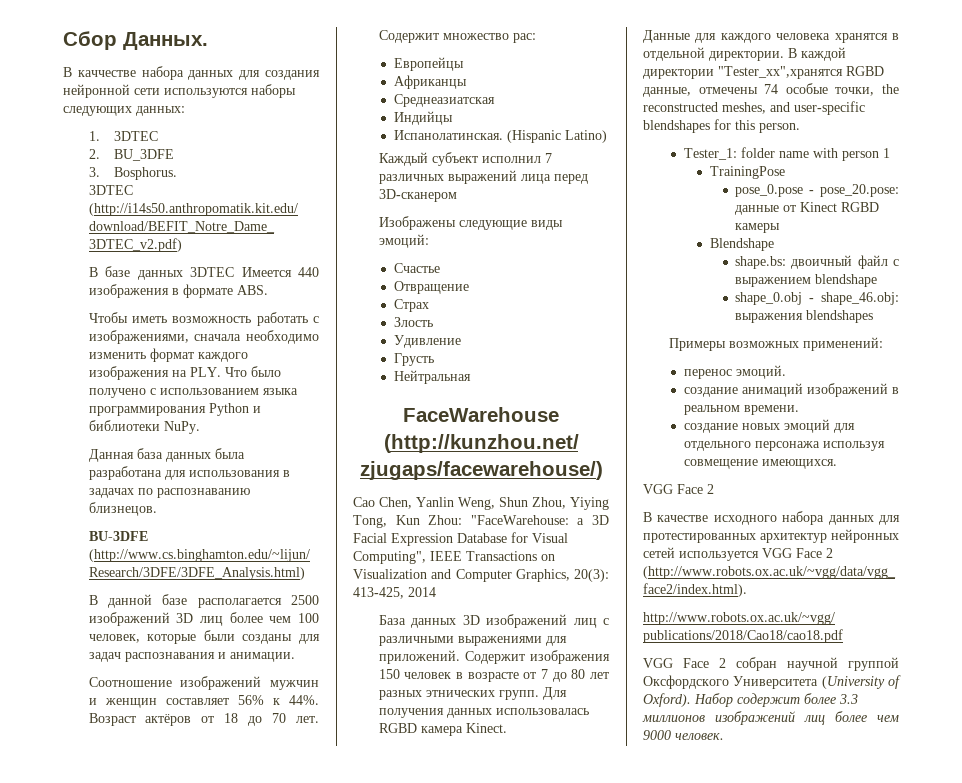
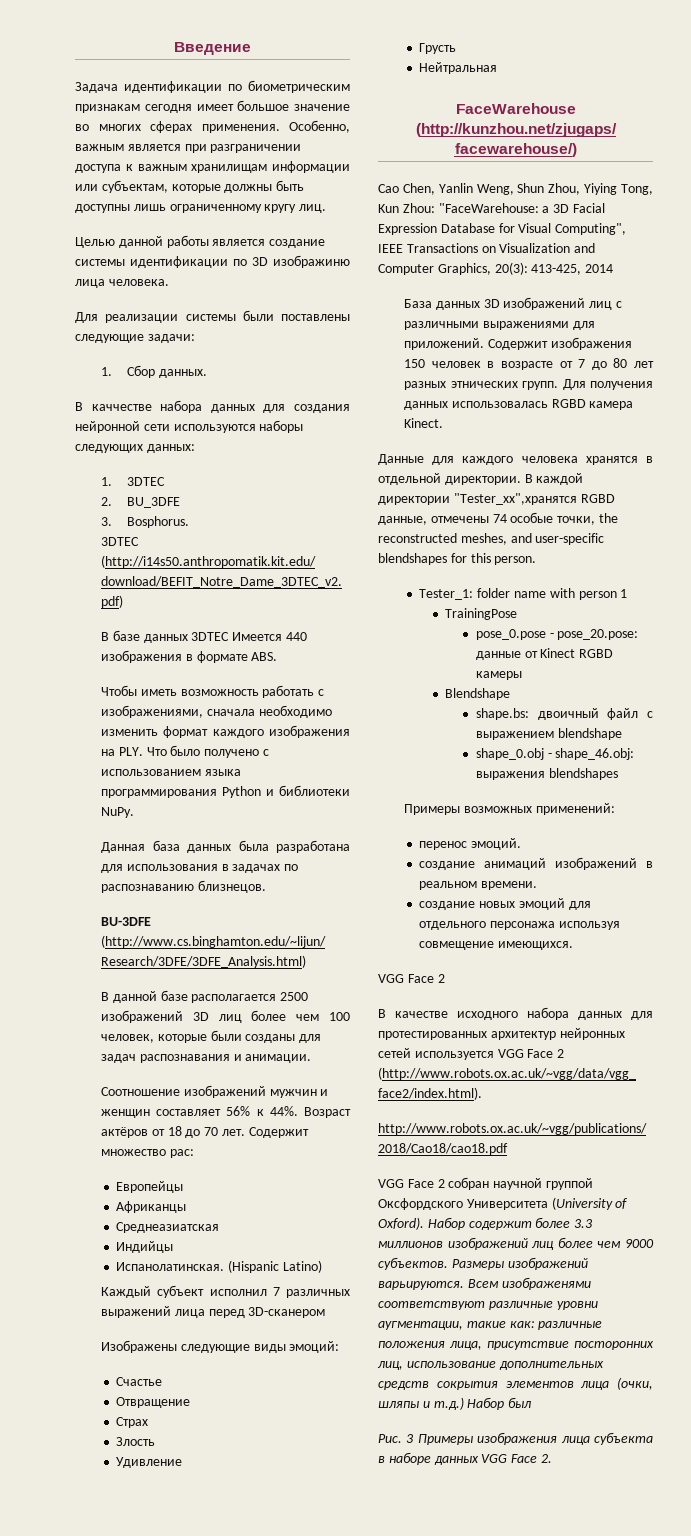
[63,31,208,50] Сбор Данных. -> [174,42,251,55] [75,80,350,93] [75,100,350,113] [75,120,350,133] [75,144,302,153] [75,161,350,173] [75,180,305,193] [75,204,327,213] [75,235,326,248] [75,255,350,268] [75,279,169,288] [75,310,350,323] [75,334,195,343] [101,365,207,378] Введение // Задача идентификации по биометрическим признакам сегодня имеет большое значение во многих сферах применения. Особенно, важным является при разграничении доступа к важным хранилищам информации или субъектам, которые должны быть доступны лишь ограниченному кругу лиц. // Целью данной работы является создание системы идентификации по 3D изображиню лица человека. // Для реализации системы были поставлены следующие задачи: // 1. Сбор данных.
[675,733,724,740] человек. -> [378,1257,588,1270] [378,1277,591,1290] [378,1301,598,1310] [378,1321,603,1330] [378,1341,654,1350] [377,1361,604,1370] [378,1377,653,1390] [378,1397,532,1410] [378,1432,653,1445] [378,1452,552,1465] субъектов. Размеры изображений варьируются. Всем изображенями соответствуют различные уровни аугментации, такие как: различные положения лица, присутствие посторонних лиц, использование дополнительных средств сокрытия элементов лица (очки, шляпы и т.д.) Набор был // Рис. 3 Примеры изображения лица субъекта в наборе данных VGG Face 2.

